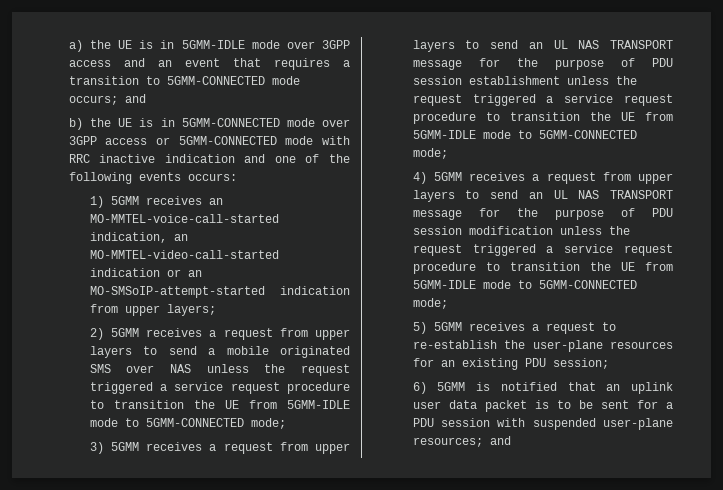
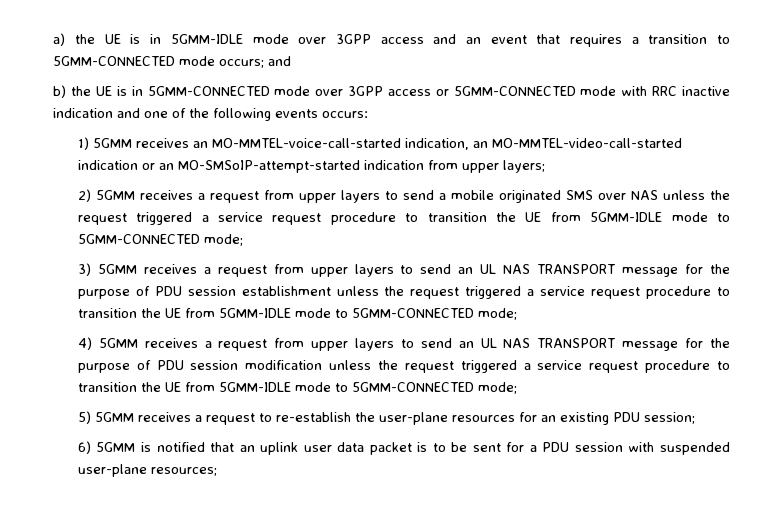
[489,436,511,445] and -> (217, 471) none

